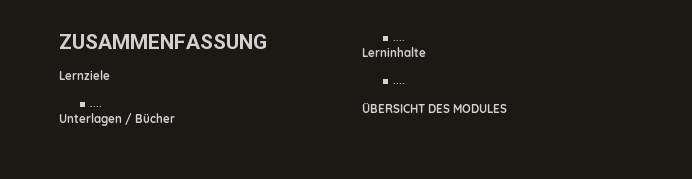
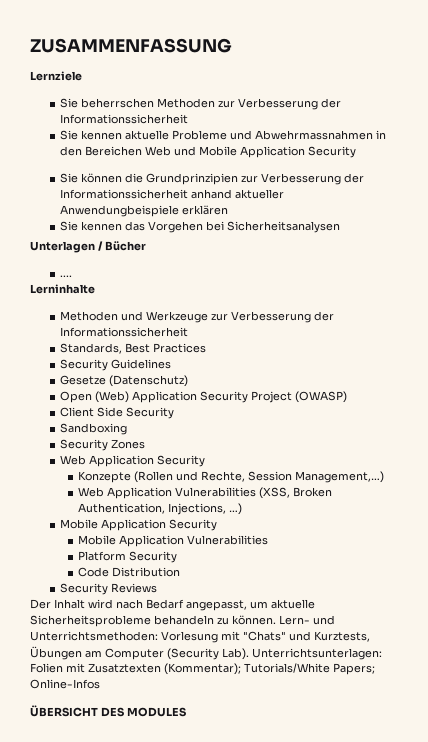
[89,106,102,107] .... -> [60,98,342,110] [60,114,189,124] [60,130,387,140] [60,146,357,158] [60,173,365,185] [60,189,285,199] [60,205,229,217] [60,221,341,233] Sie beherrschen Methoden zur Verbesserung der Informationssicherheit // Sie kennen aktuelle Probleme und Abwehrmassnahmen in den Bereichen Web und Mobile Application Security // Sie können die Grundprinzipien zur Verbesserung der Informationssicherheit anhand aktueller Anwendungbeispiele erklären // Sie kennen das Vorgehen bei Sicherheitsanalysen
[392,83,405,84] .... -> [60,311,335,323] [60,327,189,337] [60,343,207,354] [60,359,172,371] [60,375,189,387] [60,391,348,403] [60,407,175,419] [60,423,128,435] [60,439,146,451] [60,455,206,467] [78,471,385,483] [78,487,333,499] [78,503,243,515] [60,519,218,531] [78,535,269,547] [78,551,178,563] [78,567,181,577] [60,583,158,595] [30,599,315,611] [30,615,335,627] [30,631,370,643] [30,646,382,660] [30,663,375,675] [30,679,100,689] Methoden und Werkzeuge zur Verbesserung der Informationssicherheit // Standards, Best Practices // Security Guidelines // Gesetze (Datenschutz) // Open (Web) Application Security Project (OWASP) // Client Side Security // Sandboxing // Security Zones // Web Application Security // Konzepte (Rollen und Rechte, Session Management,…) // Web Application Vulnerabilities (XSS, Broken Authentication, Injections, …) // Mobile Application Security // Mobile Application Vulnerabilities // Platform Security // Code Distribution // Security Reviews // Der Inhalt wird nach Bedarf angepasst, um aktuelle Sicherheitsprobleme behandeln zu können. Lern- und Unterrichtsmethoden: Vorlesung mit "Chats" und Kurztests, Übungen am Computer (Security Lab). Unterrichtsunterlagen: Folien mit Zusatztexten (Kommentar); Tutorials/White Papers; Online-Infos

